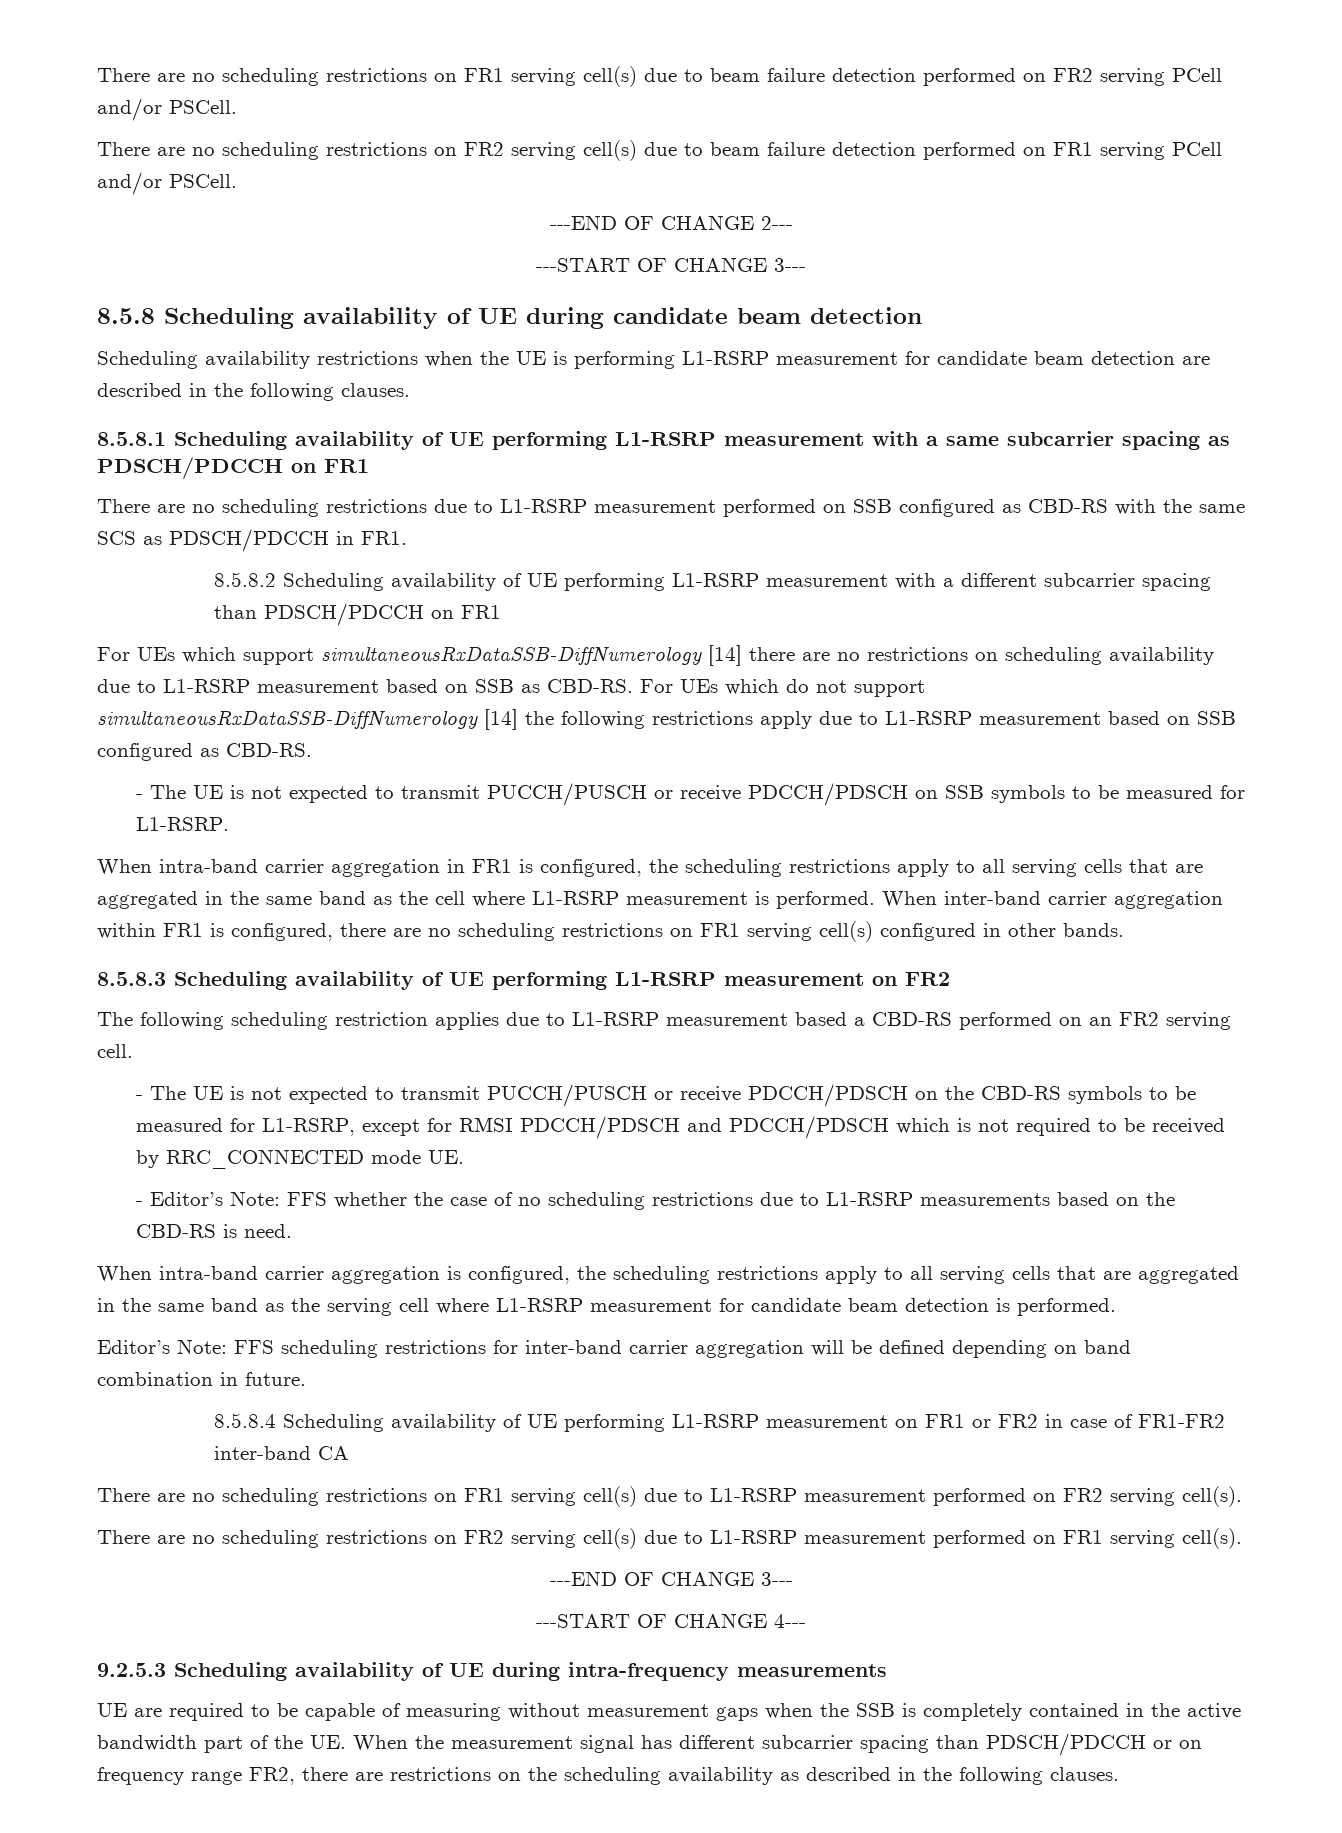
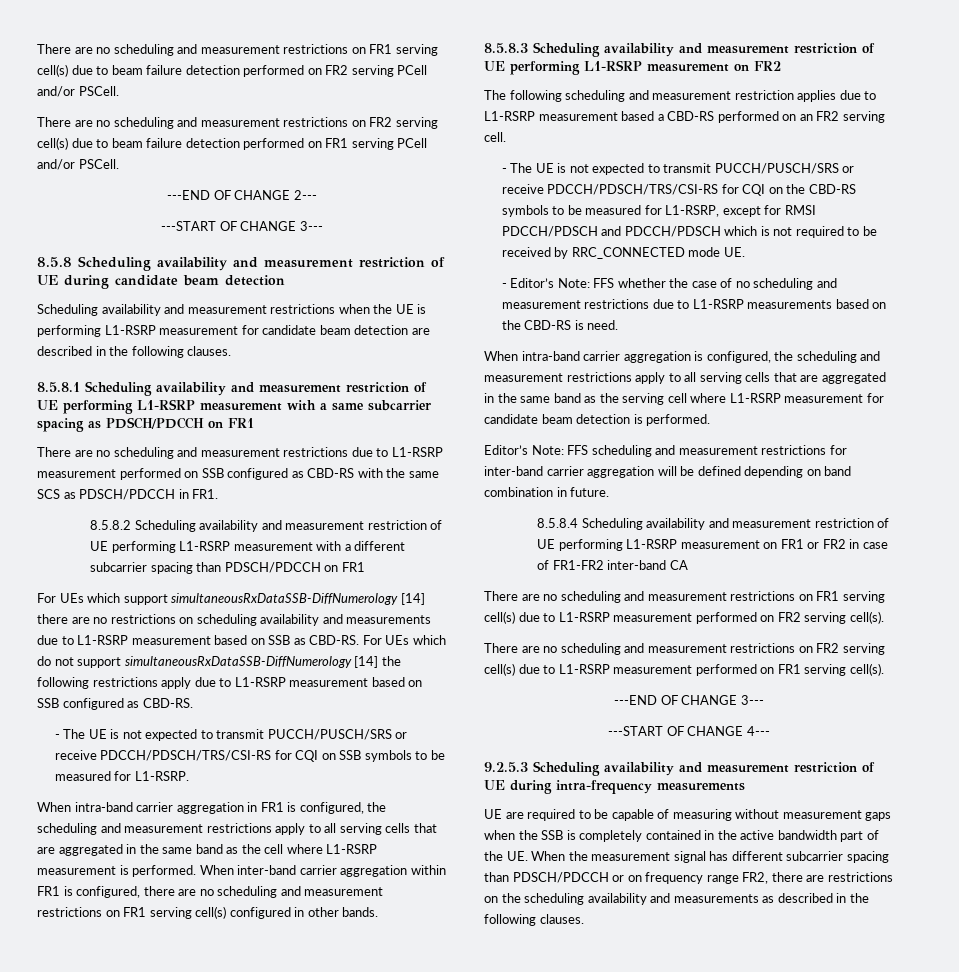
[97,68,319,86] There are no scheduling -> [37,44,280,56] There are no scheduling and measurement
(319, 151) none -> [177,117,280,127] and measurement
(438, 318) none -> [233,257,425,268] and measurement restriction
(310, 360) none -> [164,304,267,314] and measurement
(414, 440) none -> [231,382,410,393] and measurement restriction
(319, 508) none -> [177,447,280,457] and measurement
(496, 582) none -> [261,520,427,530] and measurement restriction
(1214, 656) none -> [322,614,432,624] and measurements
[486,783,908,806] PUCCH/PUSCH or receive PDCCH/PDSCH -> [267,729,408,740] [54,750,319,762] PUCCH/PUSCH/SRS or receive PDCCH/PDSCH/TRS/CSI-RS for CQI
(782, 868) none -> [100,823,204,833] and measurement
(555, 932) none -> [280,886,384,896] and measurement
(414, 980) none -> [679,43,858,54] and measurement restriction
(328, 1021) none -> [628,90,732,100] and measurement
[486,1084,908,1107] PUCCH/PUSCH or receive PDCCH/PDSCH -> [714,163,855,174] [501,184,766,196] PUCCH/PUSCH/SRS or receive PDCCH/PDSCH/TRS/CSI-RS for CQI
(645, 1201) none -> [816,278,837,288] [501,300,581,309] and measurement
(710, 1275) none -> [860,351,881,361] [484,373,563,382] and measurement
(378, 1349) none -> [655,445,758,455] and measurement
(496, 1423) none -> [708,518,874,528] and measurement restriction
(319, 1497) none -> [624,591,727,601] and measurement
(319, 1539) none -> [624,643,727,653] and measurement
(414, 1671) none -> [679,762,858,773] and measurement restriction
(773, 1776) none -> [650,893,759,903] and measurements

